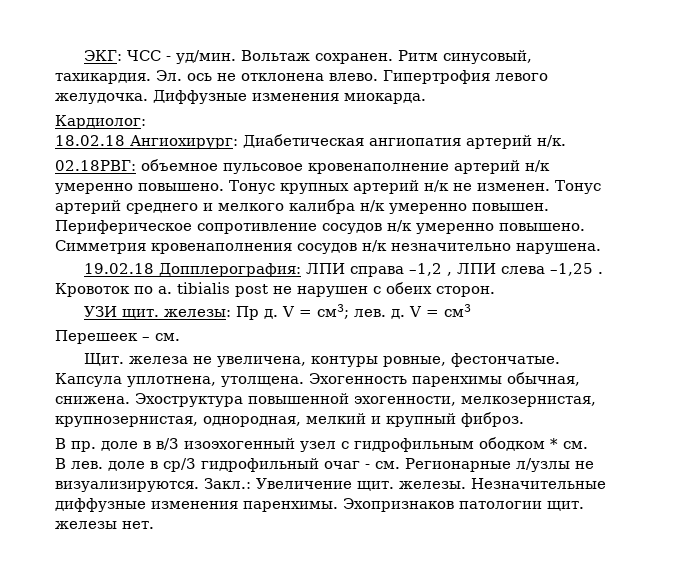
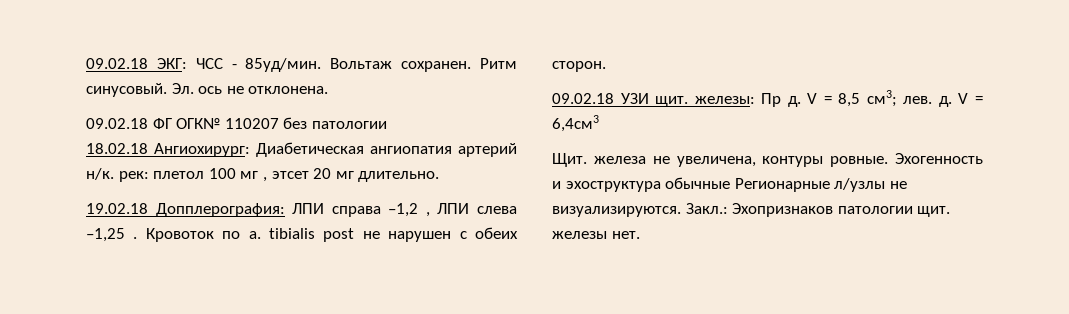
(84, 55) none -> [86,58,148,69] 09.02.18
[176,50,237,64] уд/мин. -> [245,58,322,72] 85уд/мин.
[443,50,533,64] [55,73,151,84] синусовый, тахикардия. -> [86,83,167,97] синусовый.
[241,70,548,84] [55,90,426,104] [55,115,146,129] отклонена влево. Гипертрофия левого желудочка. Диффузные изменения миокарда. // Кардиолог: -> [248,86,329,94] [86,117,387,129] отклонена. // 09.02.18 ФГ ОГК№ 110207 без патологии
[55,159,550,174] [55,180,601,194] [55,199,549,214] [55,220,585,234] [55,240,601,254] // 02.18РВГ: объемное пульсовое кровенаполнение артерий н/к умеренно повышено. Тонус крупных артерий н/к не изменен. Тонус артерий среднего и мелкого калибра н/к умеренно повышен. Периферическое сопротивление сосудов н/к умеренно повышено. Симметрия кровенаполнения сосудов н/к незначительно нарушена. -> [118,168,440,182] рек: плетол 100 мг , этсет 20 мг длительно.
(495, 291) none -> [552,93,614,104] 09.02.18
(313, 313) none -> [838,93,861,107] 8,5
[444,304,472,317] [55,330,180,344] см3 // Перешеек – см. -> [552,115,599,132] 6,4см3
[383,353,561,367] [55,372,580,387] [55,393,596,407] [55,412,524,427] [55,437,588,452] [55,458,400,472] ровные, фестончатые. Капсула уплотнена, утолщена. Эхогенность паренхимы обычная, снижена. Эхоструктура повышенной эхогенности, мелкозернистая, крупнозернистая, однородная, мелкий и крупный фиброз. // В пр. доле в в/3 изоэхогенный узел с гидрофильным ободком * см. // В лев. доле в ср/3 гидрофильный очаг - см. -> [830,153,983,167] [552,177,731,192] ровные. Эхогенность и эхоструктура обычные
[256,478,606,491] [55,498,338,512] Увеличение щит. железы. Незначительные диффузные изменения паренхимы. -> (728, 208) none

